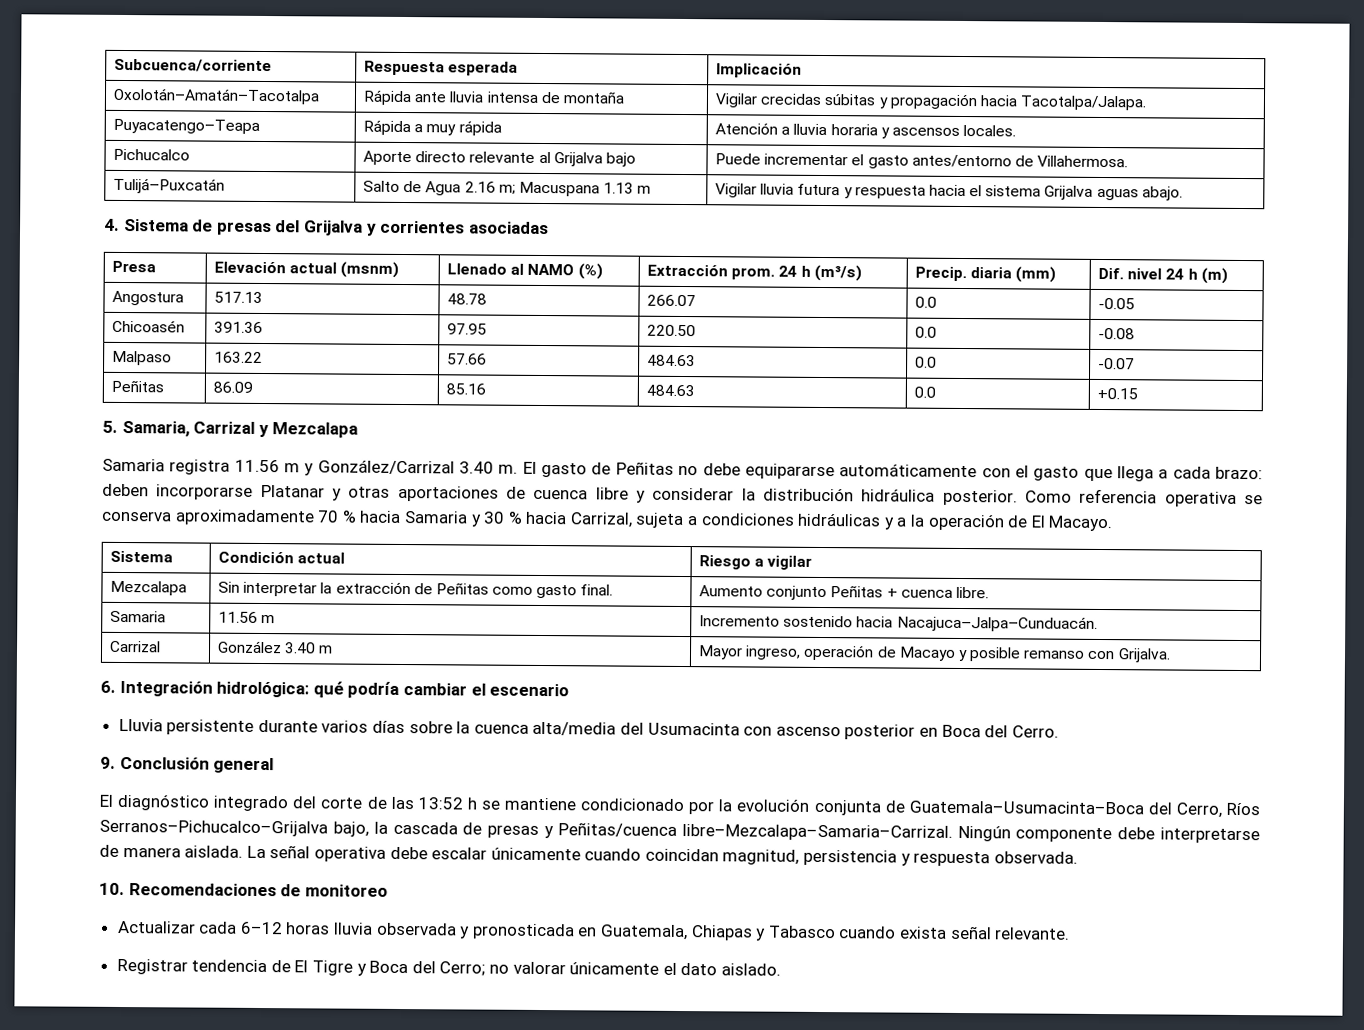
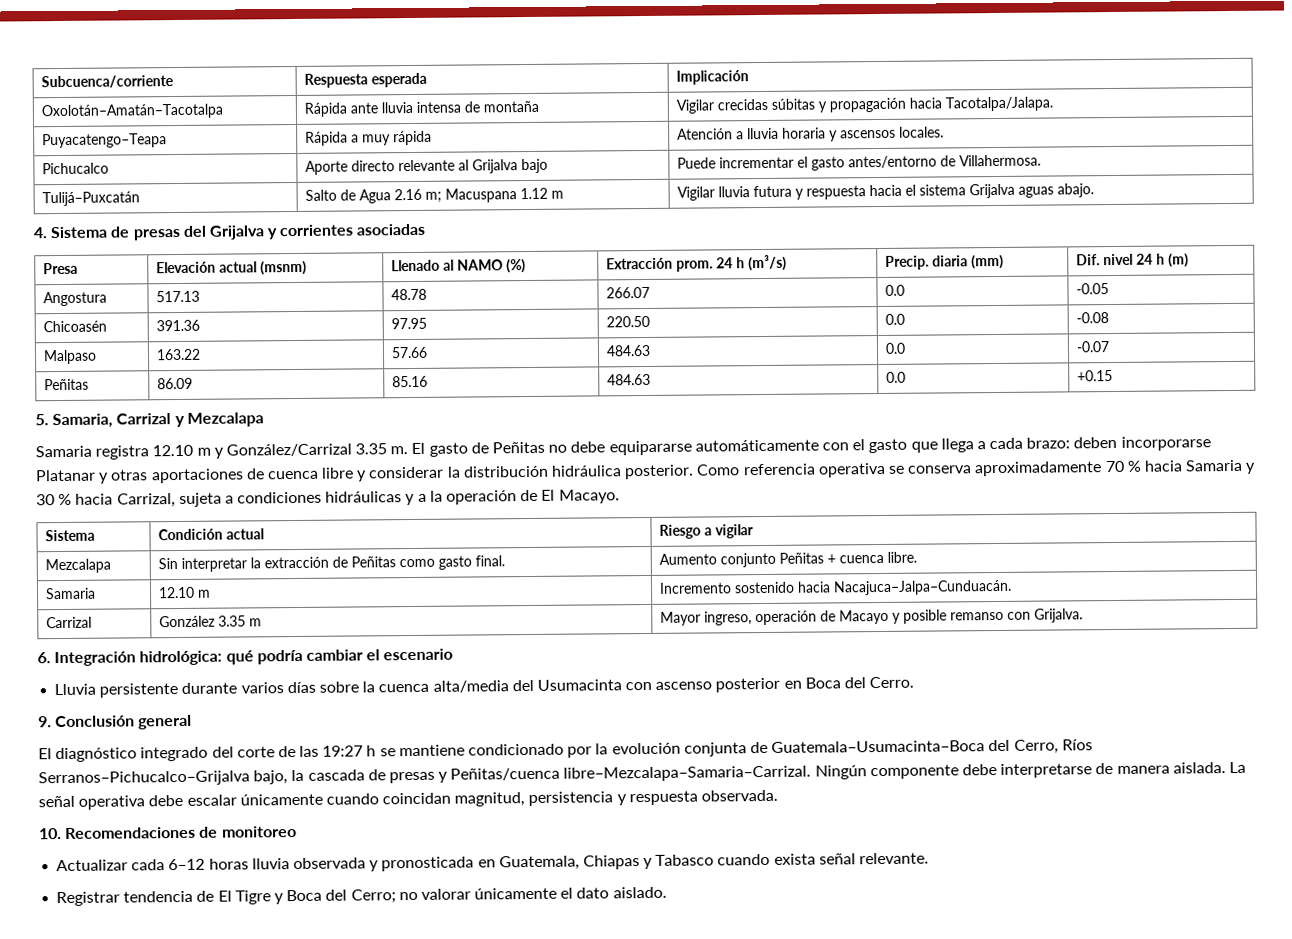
[603,182,635,194] 1.13 -> [520,187,549,200] 1.12
[234,459,280,473] 11.56 -> [152,444,194,457] 12.10
[459,461,495,474] 3.40 -> [355,443,388,455] 3.35
[217,611,258,623] 11.56 -> [158,586,196,599] 12.10
[285,642,317,654] 3.40 -> [218,615,247,627] 3.35
[417,797,463,810] 13:52 -> [322,745,364,757] 19:27

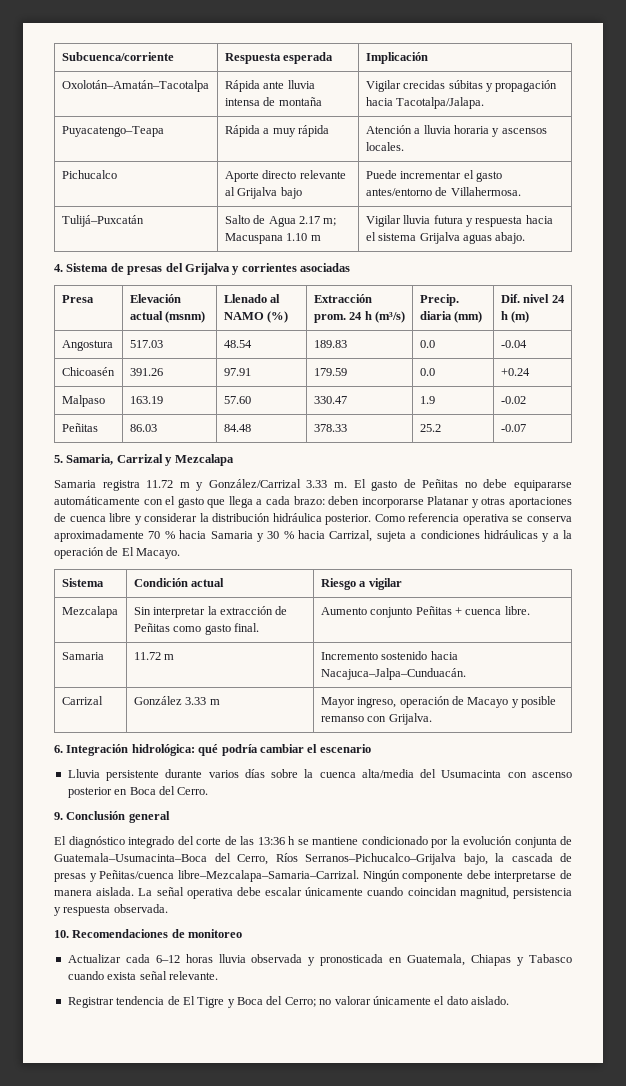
[394,188,423,201] 2.16 -> [298,216,320,224] 2.17
[520,187,549,200] 1.12 -> [286,233,308,241] 1.10
[156,290,201,303] [391,288,428,301] [606,286,651,299] [885,284,906,296] [1076,283,1110,295] 517.13 | 48.78 | 266.07 | 0.0 | -0.05 -> [129,340,163,348] [223,340,252,348] [313,340,347,348] [419,340,435,348] [500,340,527,348] 517.03 | 48.54 | 189.83 | 0.0 | -0.04
[156,319,201,332] [391,317,428,330] [606,315,651,328] [885,313,906,325] [1076,312,1110,324] 391.36 | 97.95 | 220.50 | 0.0 | -0.08 -> [129,368,163,376] [223,368,251,376] [313,368,347,376] [419,368,435,376] [500,368,530,376] 391.26 | 97.91 | 179.59 | 0.0 | +0.24
[156,348,202,361] [391,346,429,359] [606,344,652,357] [885,342,907,354] [1076,341,1111,353] [44,378,90,391] [157,377,194,390] [392,375,429,388] [607,373,652,386] [886,371,907,383] [1077,370,1114,382] 163.22 | 57.66 | 484.63 | 0.0 | -0.07 // Peñitas | 86.09 | 85.16 | 484.63 | 0.0 | +0.15 -> [129,396,163,404] [223,396,251,404] [313,396,347,404] [419,396,435,404] [500,396,526,404] [61,423,98,432] [129,424,157,432] [223,424,251,432] [313,424,347,432] [419,424,441,432] [500,424,526,432] 163.19 | 57.60 | 330.47 | 1.9 | -0.02 // Peñitas | 86.03 | 84.48 | 378.33 | 25.2 | -0.07
[152,444,194,457] 12.10 -> [146,480,174,488] 11.72
[355,443,388,455] 3.35 -> [306,480,328,488] 3.33
[158,586,196,599] 12.10 -> [133,652,161,660] 11.72
[218,615,247,627] 3.35 -> [185,697,207,705] 3.33
[322,745,364,757] 19:27 -> [257,837,285,845] 13:36

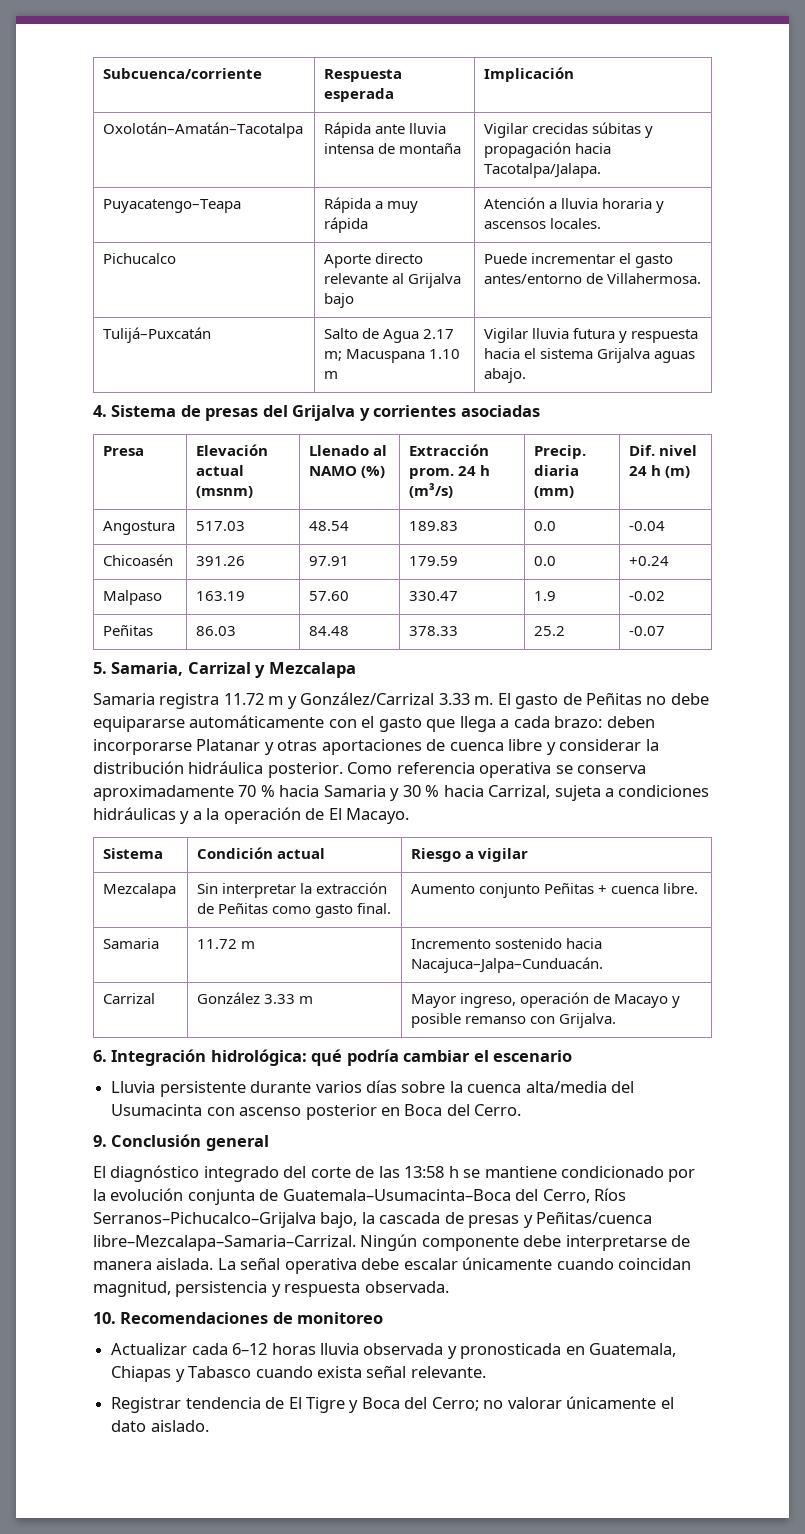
[257,837,285,845] 13:36 -> [404,1166,445,1178] 13:58

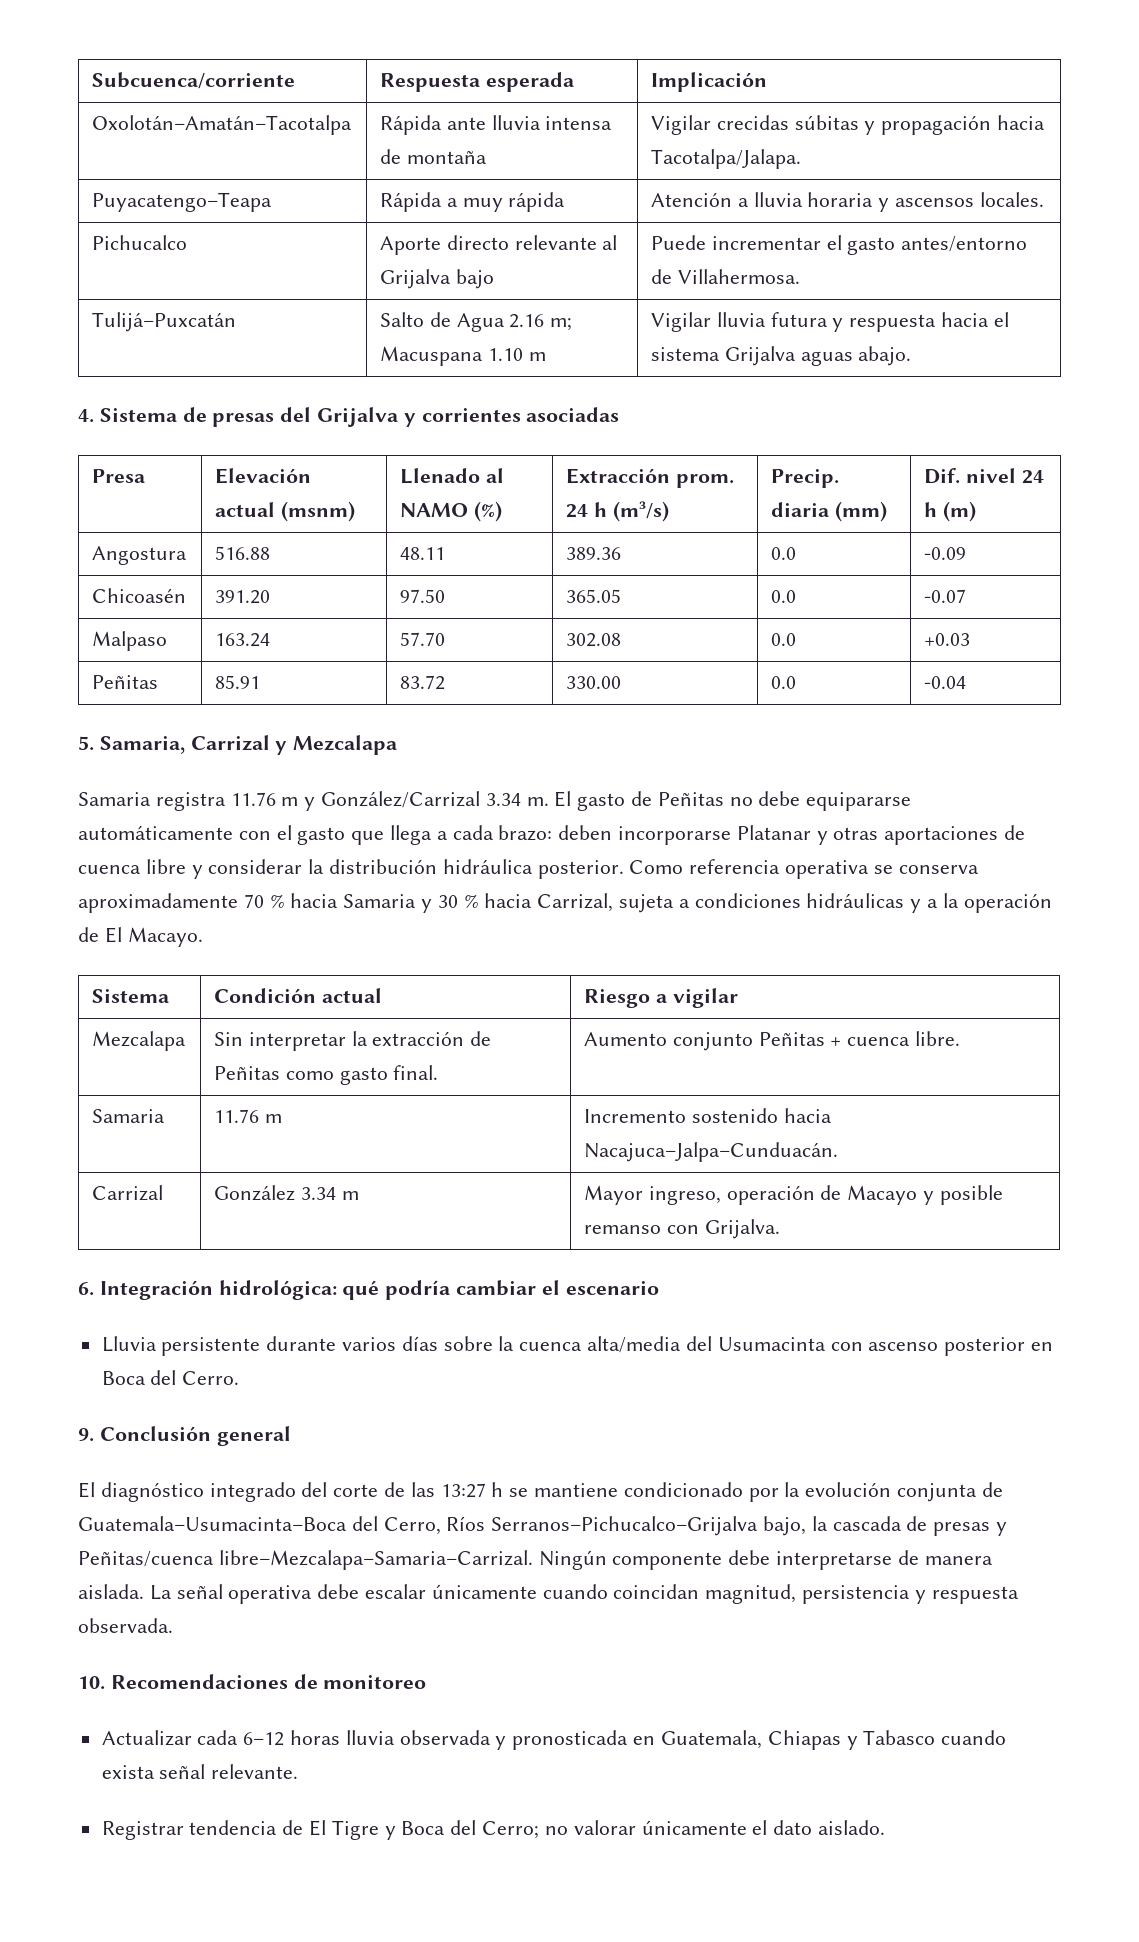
[423,329,455,339] 2.17 -> [509,314,545,328] 2.16
[196,521,246,531] [309,521,350,531] [409,521,459,531] [534,521,557,531] [629,521,666,531] [103,554,174,566] [196,556,246,566] [309,556,350,566] [409,556,459,566] [534,556,557,566] [629,556,670,566] [103,590,163,605] [196,591,246,601] [309,591,350,601] [409,591,459,601] [534,591,557,601] [629,591,666,601] [103,625,154,636] [196,626,237,636] [309,626,350,636] [409,626,459,636] [534,626,566,636] [629,626,666,636] 517.03 | 48.54 | 189.83 | 0.0 | -0.04 // Chicoasén | 391.26 | 97.91 | 179.59 | 0.0 | +0.24 // Malpaso | 163.19 | 57.60 | 330.47 | 1.9 | -0.02 // Peñitas | 86.03 | 84.48 | 378.33 | 25.2 | -0.07 -> [215,546,271,560] [400,547,446,560] [566,547,622,560] [771,547,797,560] [924,547,967,560] [92,588,187,603] [215,590,271,604] [400,589,446,603] [566,589,622,603] [771,590,797,603] [924,589,967,603] [92,631,168,651] [215,633,271,647] [400,632,446,646] [566,633,622,647] [771,633,797,646] [924,633,971,646] [92,675,159,689] [215,675,261,689] [400,675,446,690] [566,676,622,689] [771,676,797,689] [924,676,967,689] 516.88 | 48.11 | 389.36 | 0.0 | -0.09 // Chicoasén | 391.20 | 97.50 | 365.05 | 0.0 | -0.07 // Malpaso | 163.24 | 57.70 | 302.08 | 0.0 | +0.03 // Peñitas | 85.91 | 83.72 | 330.00 | 0.0 | -0.04
[223,693,264,705] 11.72 -> [230,792,276,806] 11.76
[438,693,470,705] 3.33 -> [485,793,521,806] 3.34
[197,939,238,949] 11.72 -> [214,1109,260,1123] 11.76
[264,994,296,1004] 3.33 -> [300,1187,336,1200] 3.34
[404,1166,445,1178] 13:58 -> [440,1483,486,1498] 13:27

